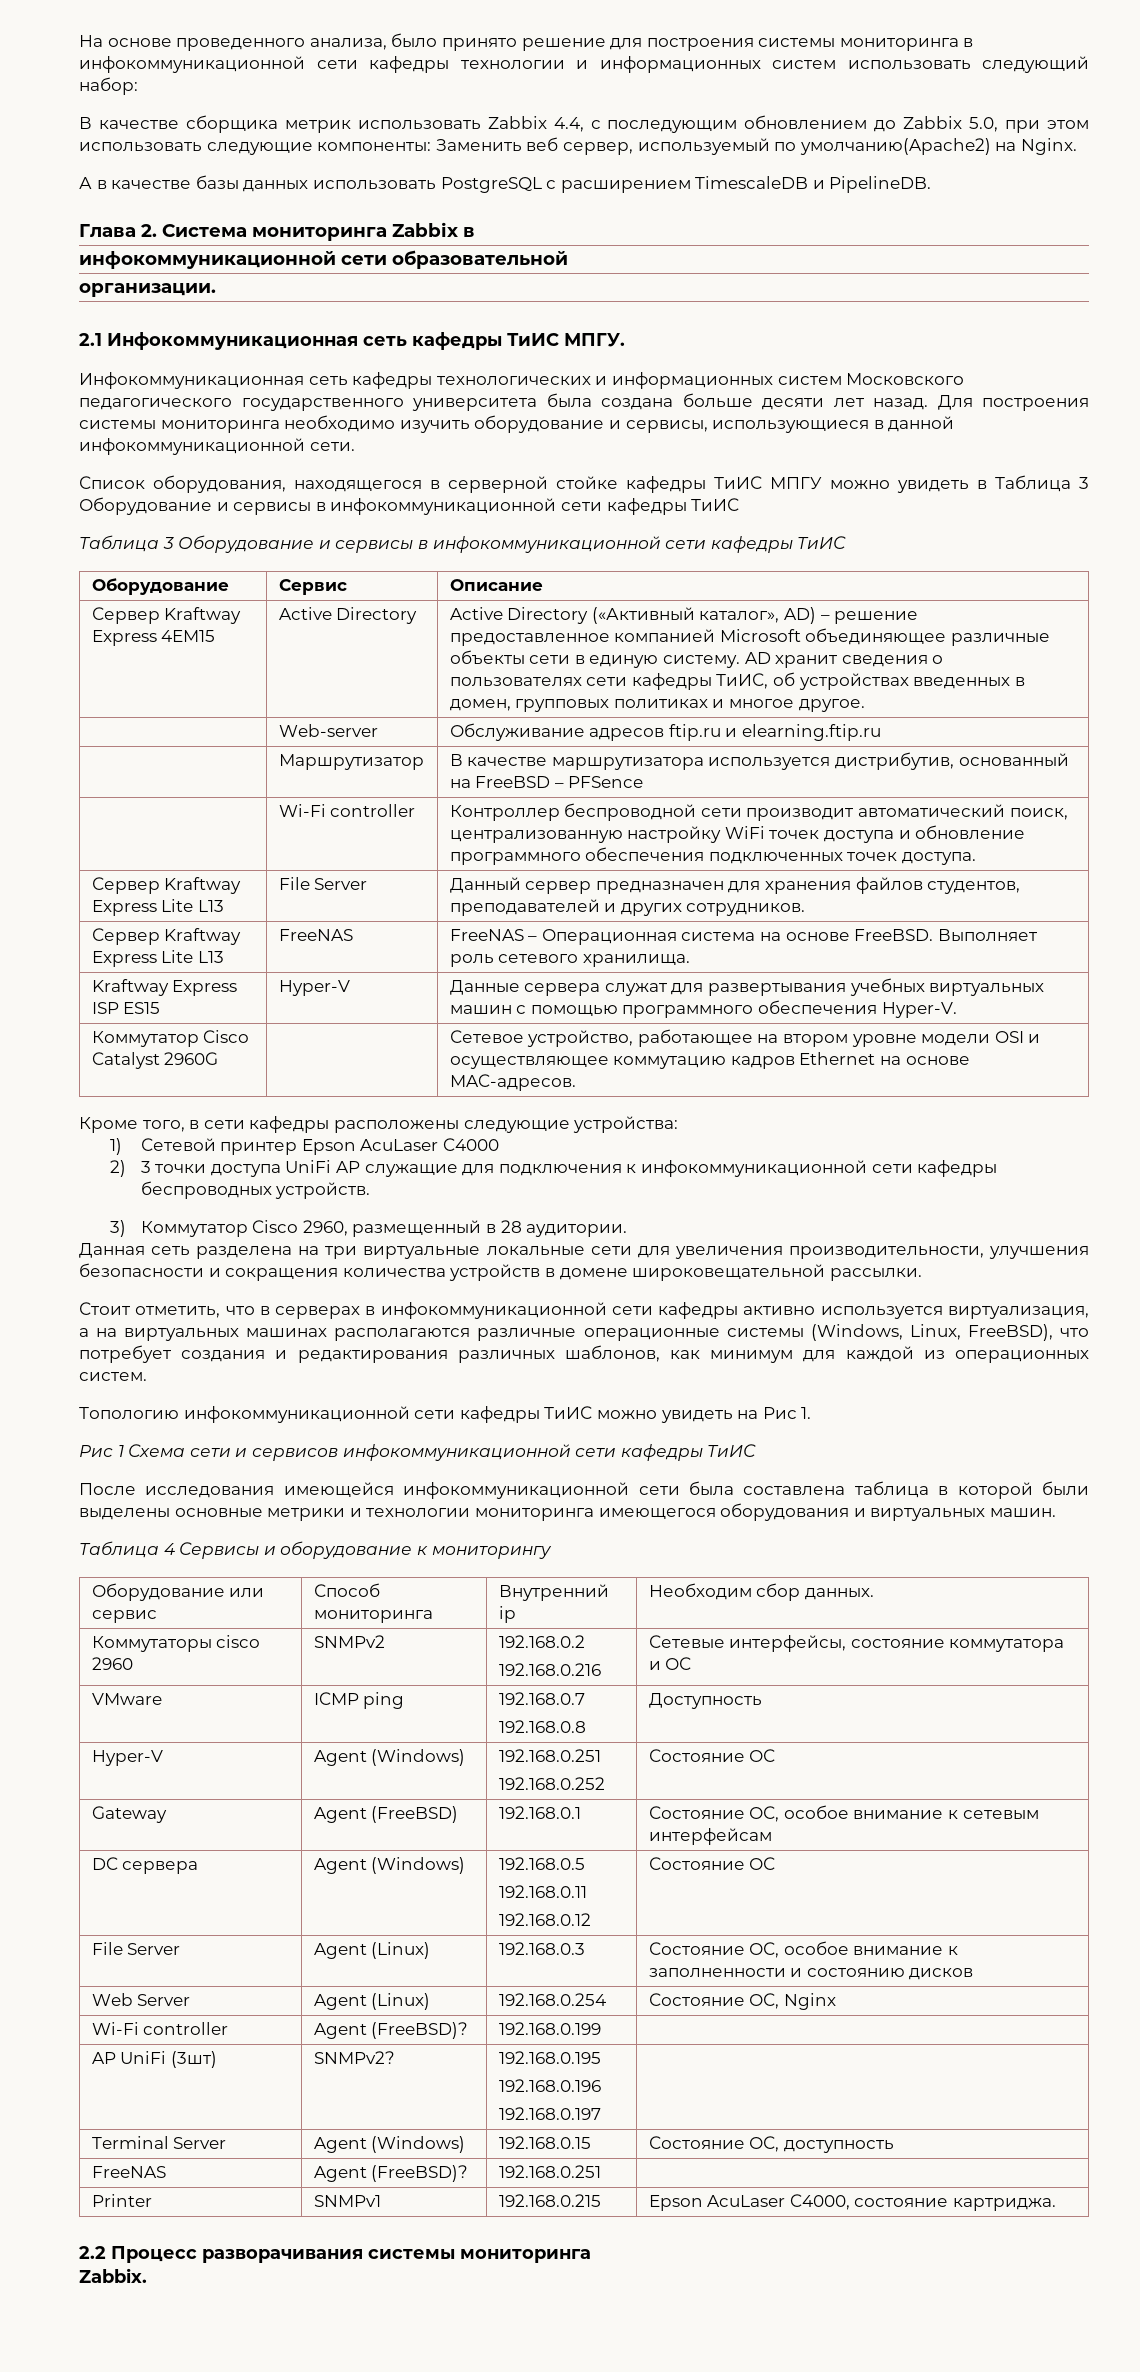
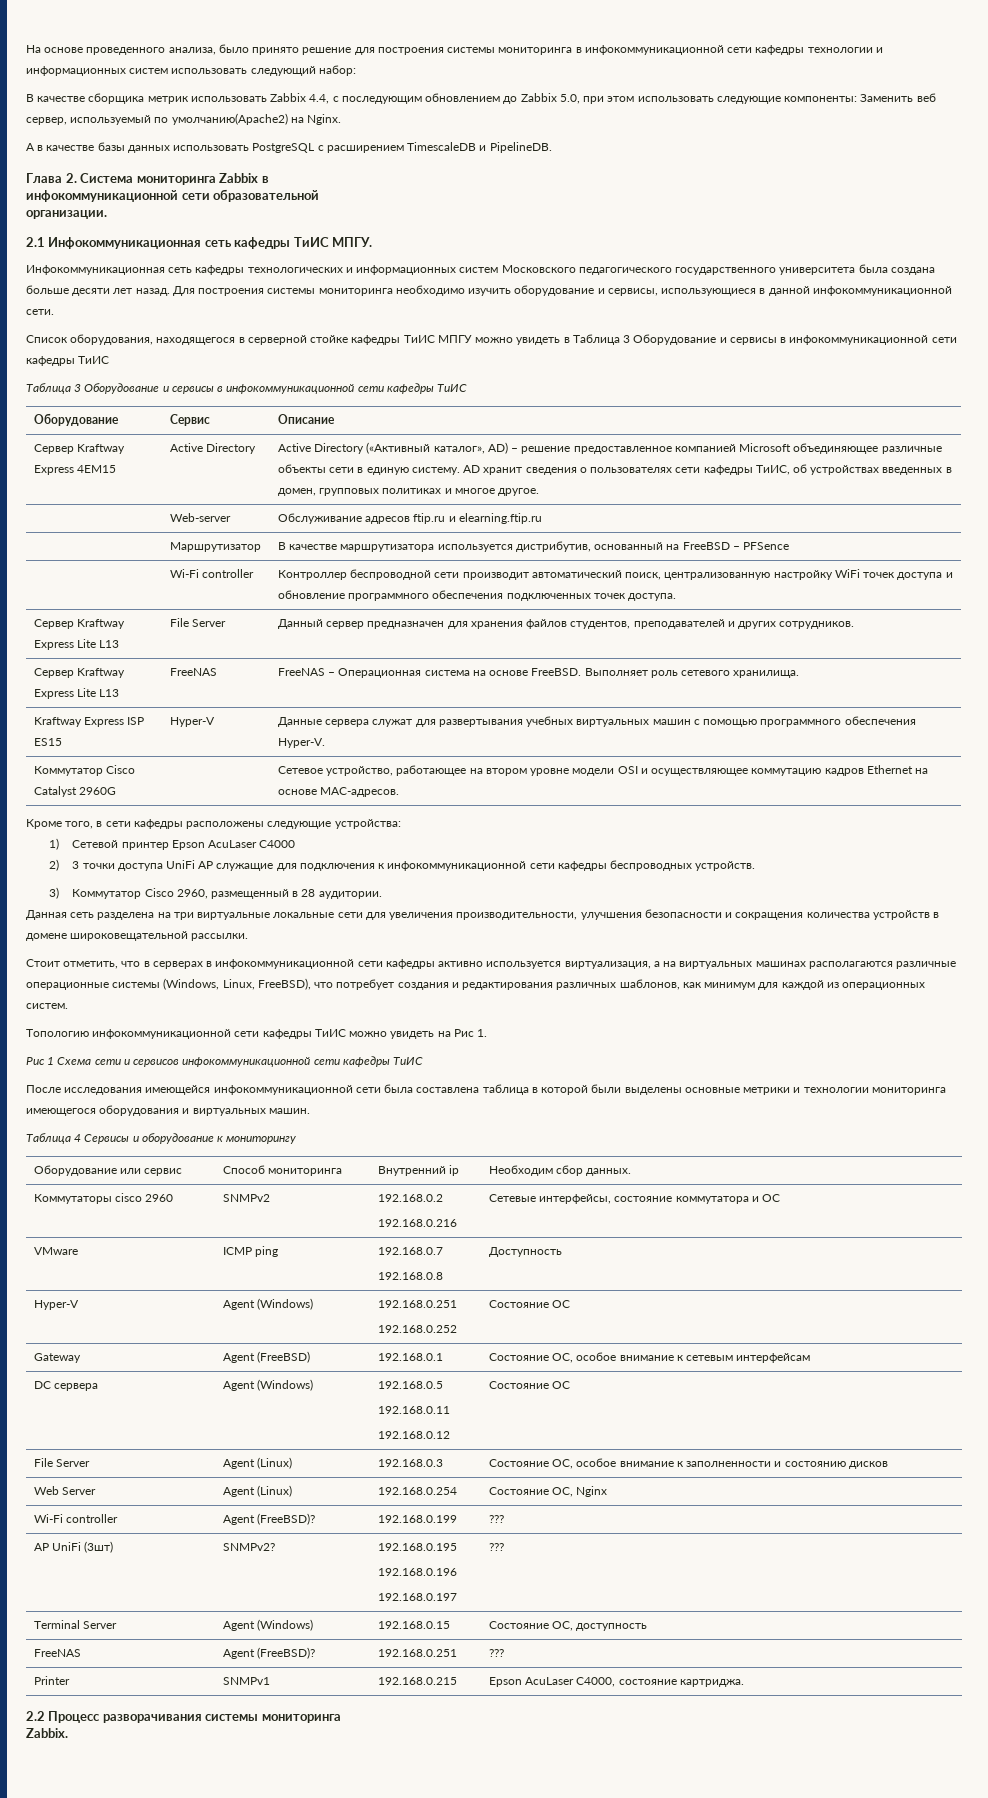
(601, 2028) none -> [488,1515,504,1523] ???
(601, 2113) none -> [488,1543,504,1551] ???
(601, 2171) none -> [488,1649,504,1657] ???

